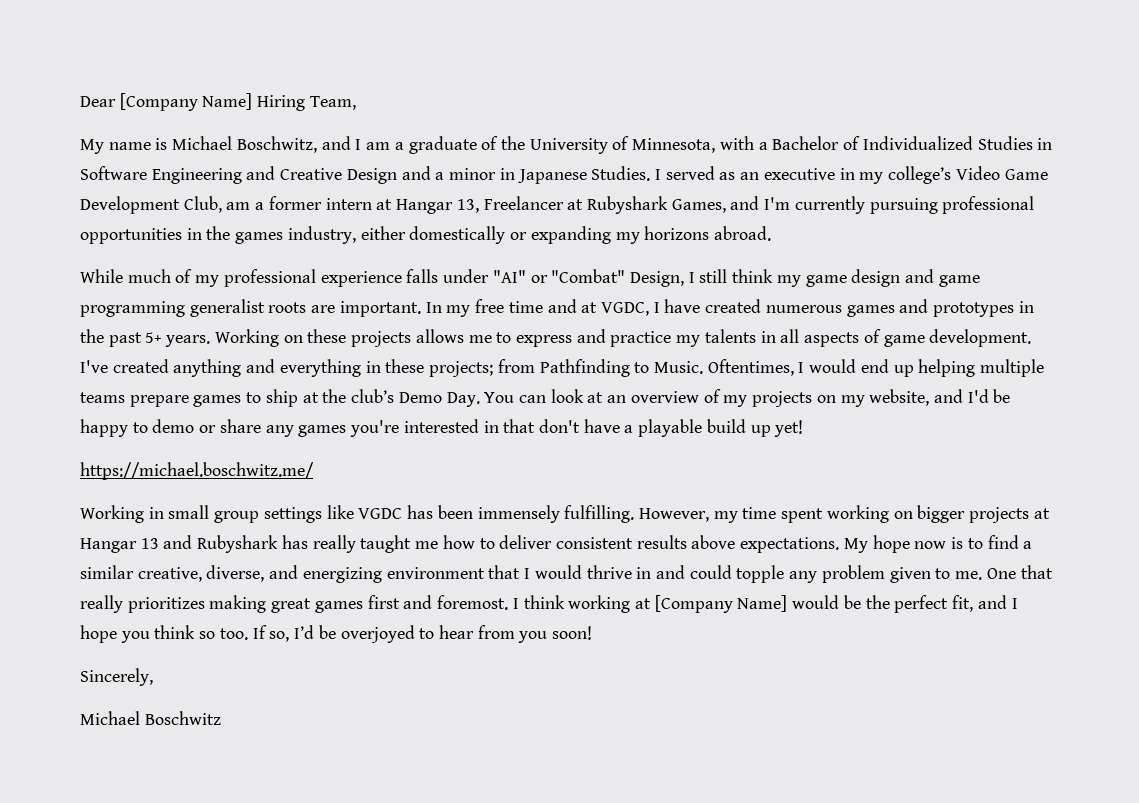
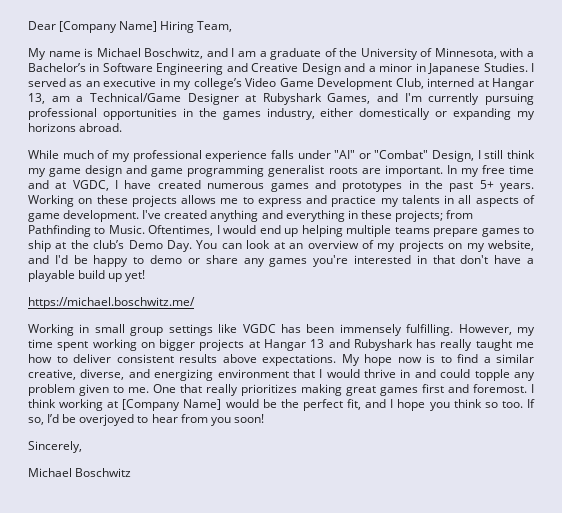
[772,136,1033,150] Bachelor of Individualized Studies -> [28,63,86,72] Bachelor’s
[226,196,564,214] am a former intern at Hangar 13, Freelancer -> [427,78,534,90] [28,93,239,105] interned at Hangar 13, am a Technical/Game Designer

